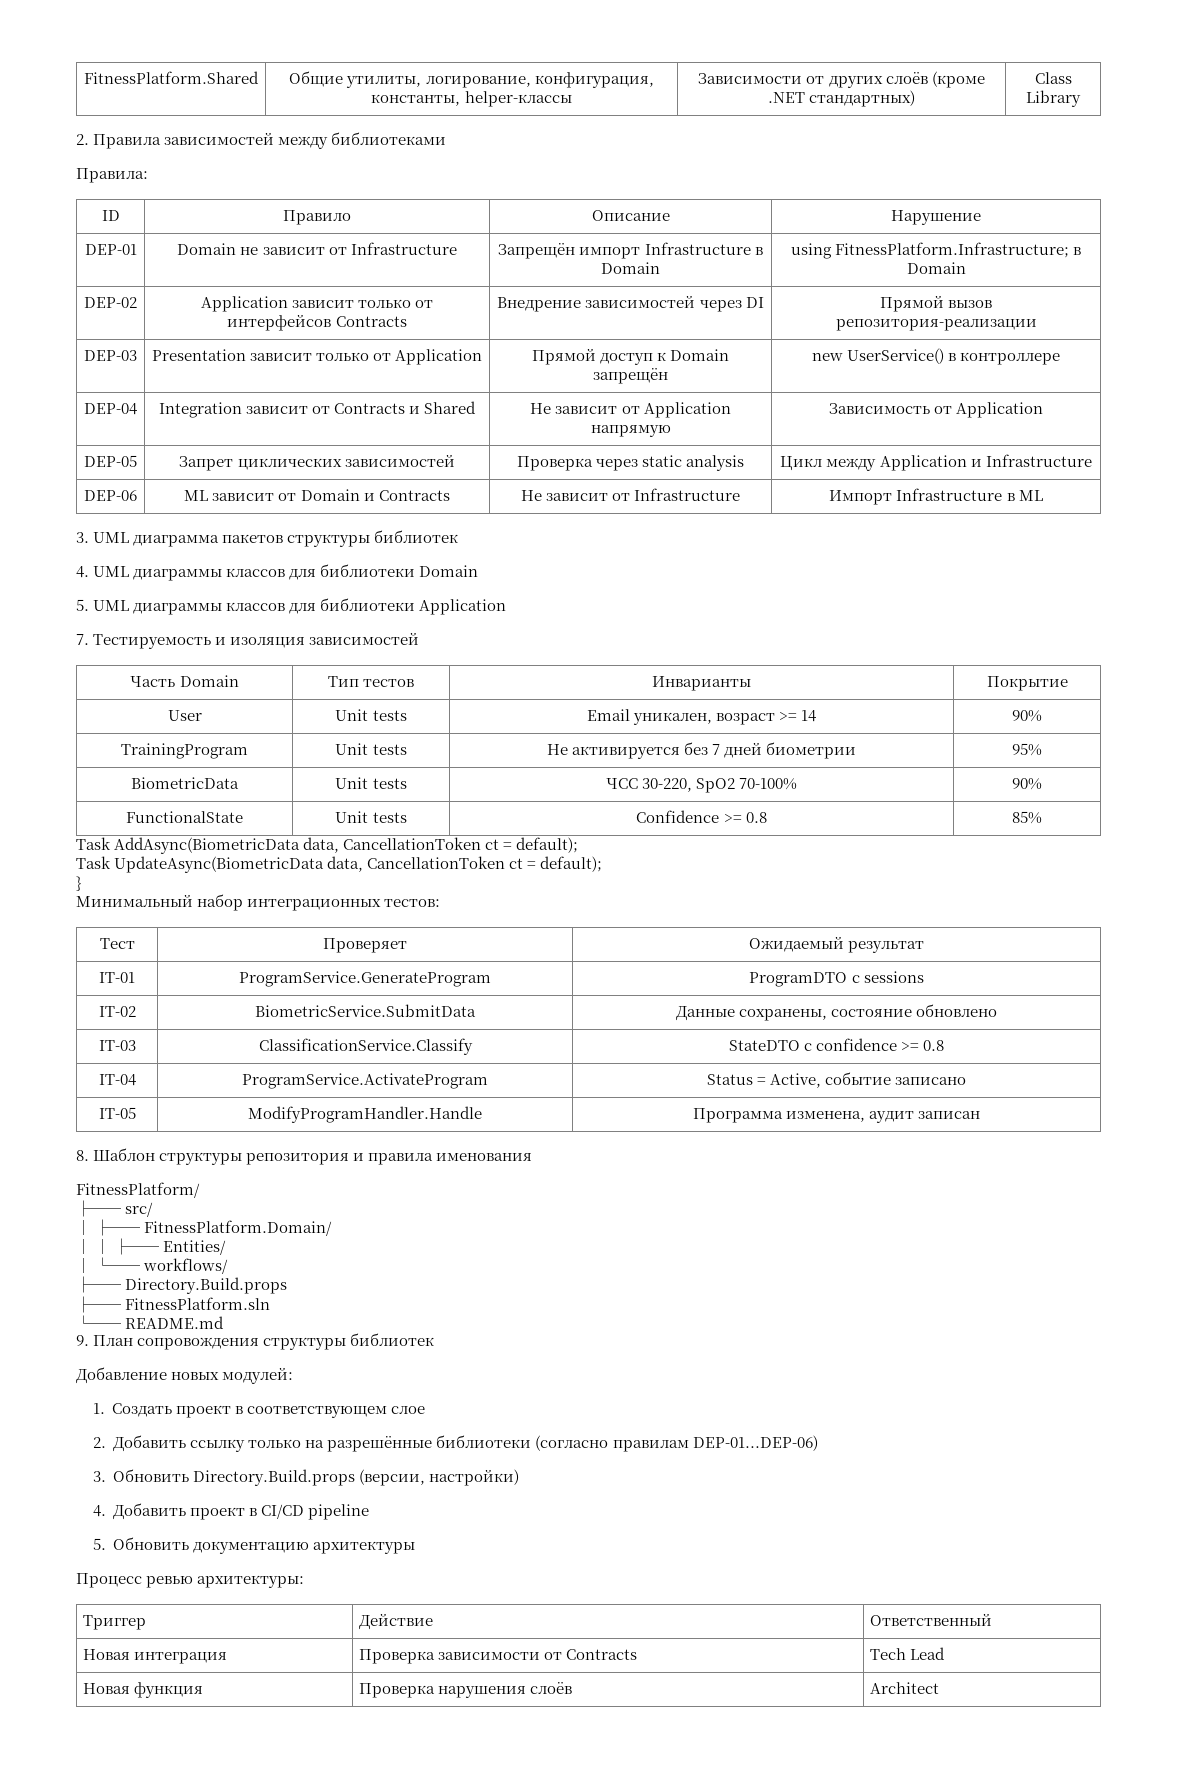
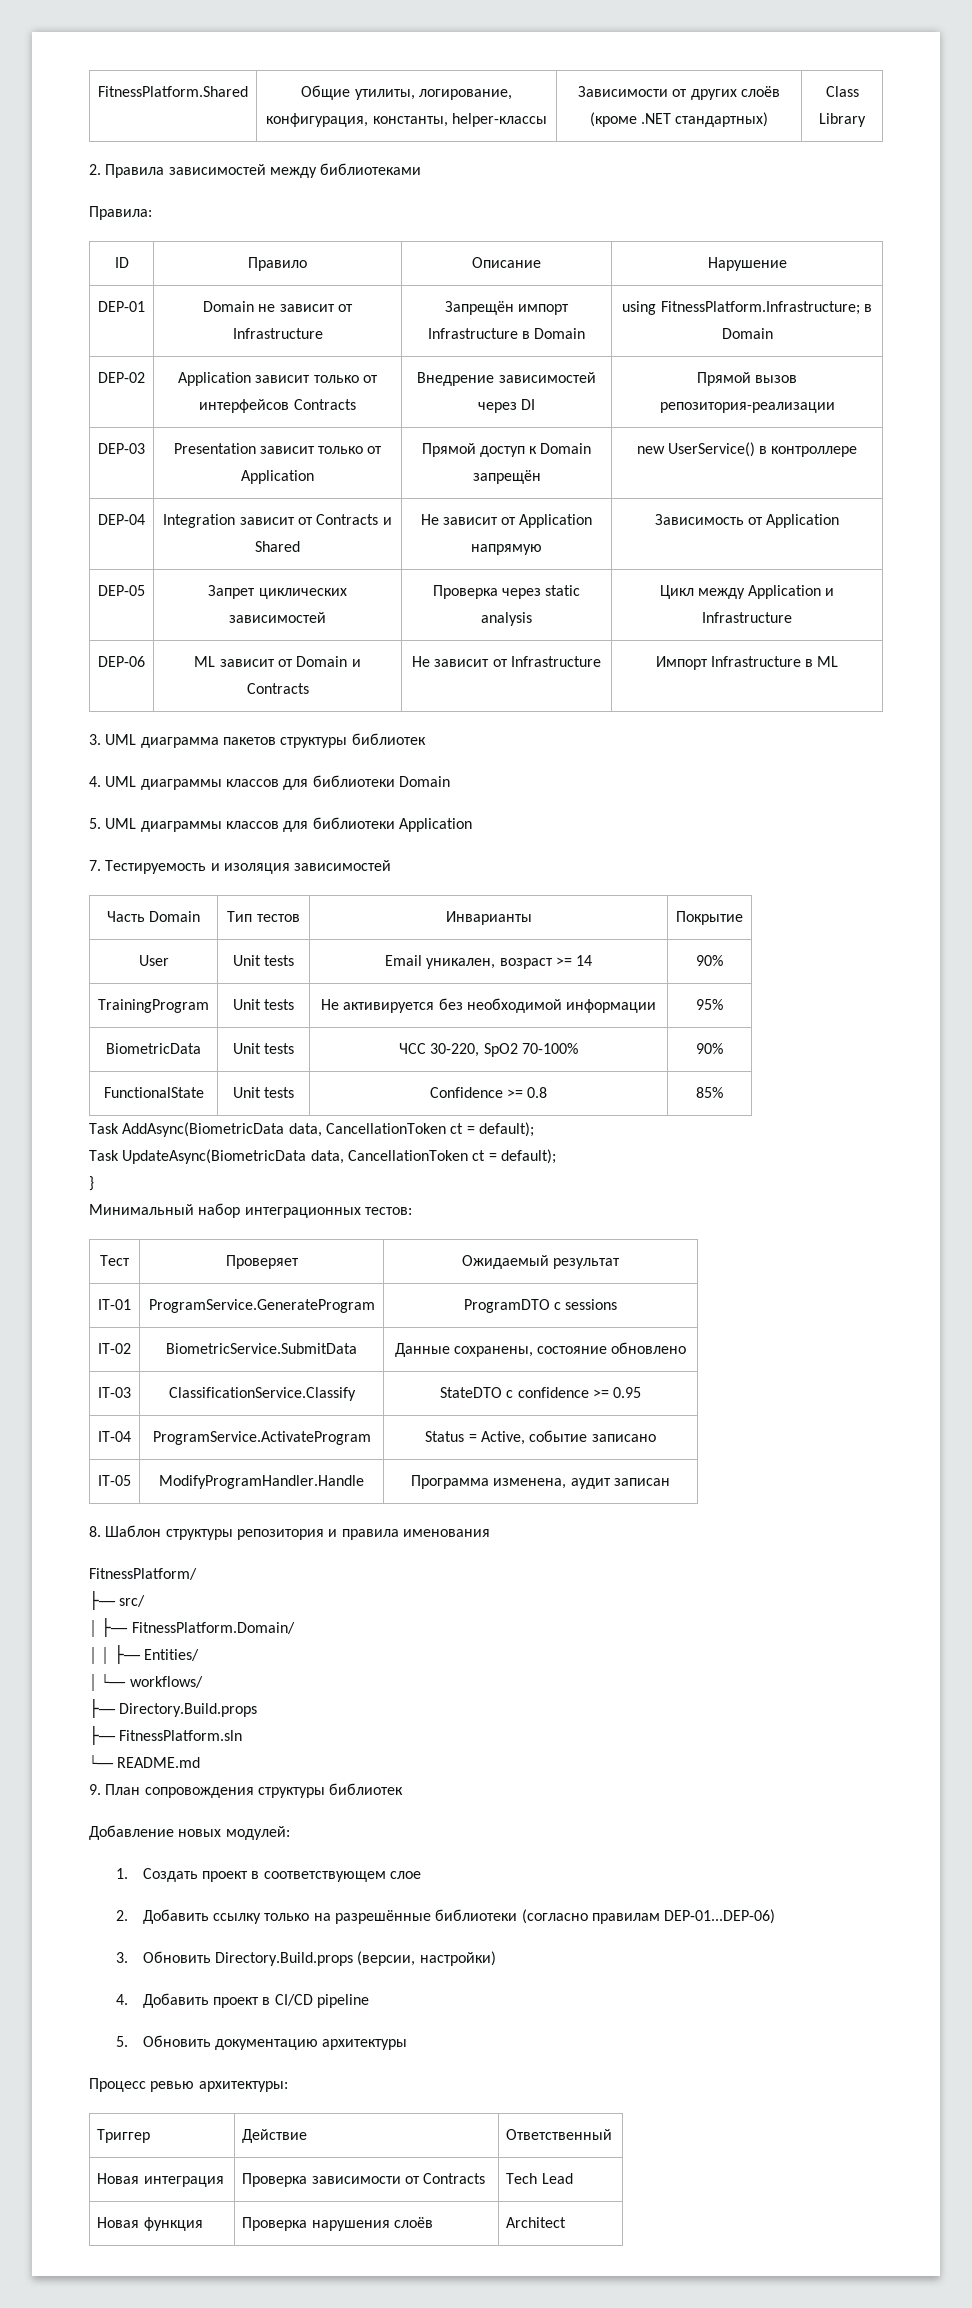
[712,742,857,759] 7 дней биометрии -> [466,998,657,1013] необходимой информации
[923,1040,945,1051] 0.8 -> [613,1387,642,1398] 0.95

